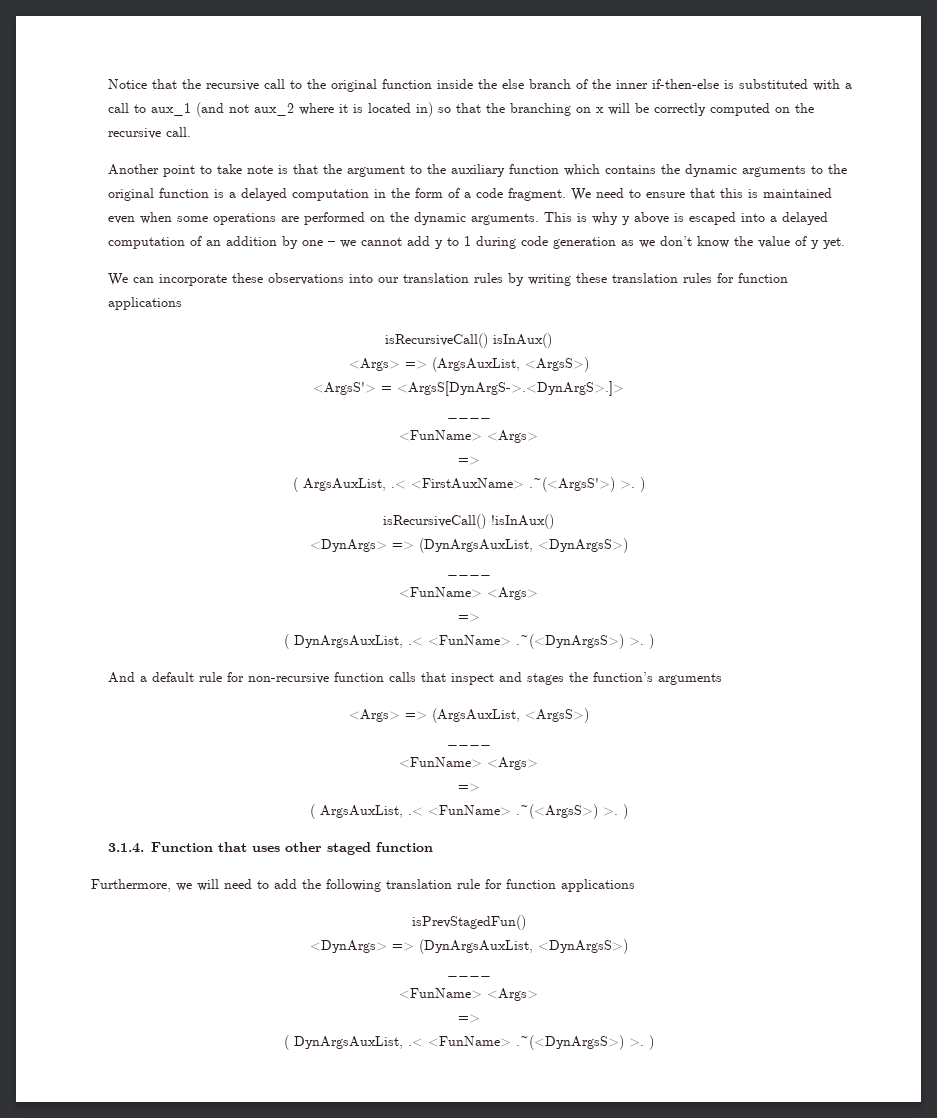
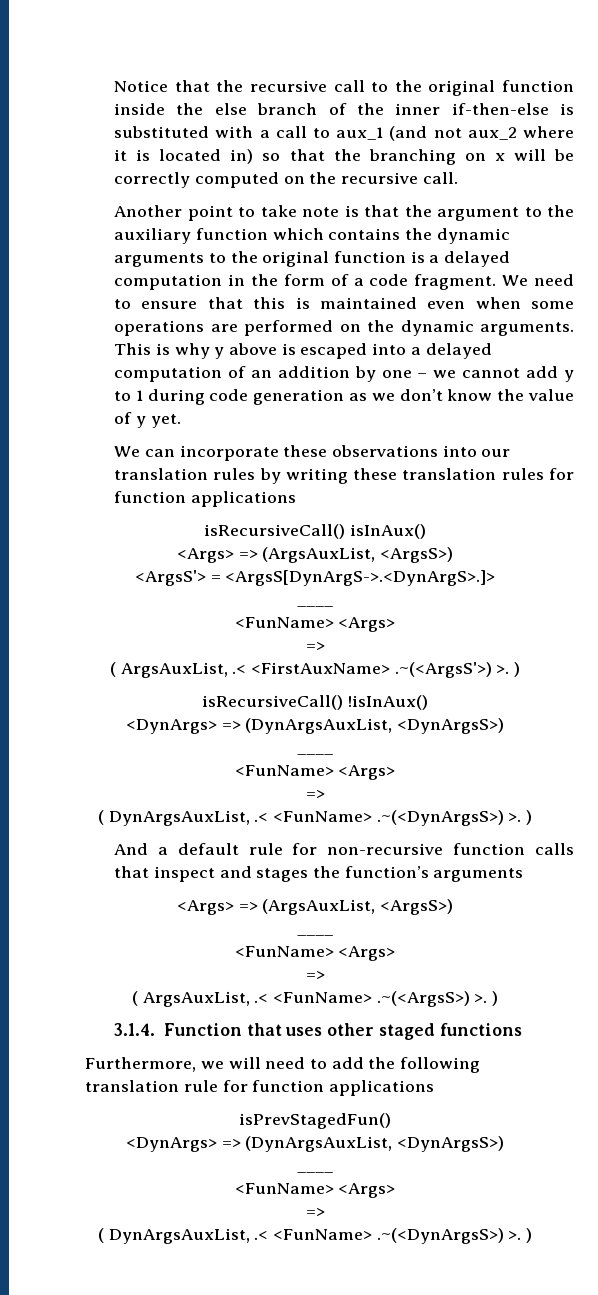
[375,842,433,852] function -> [439,1023,522,1036] functions

